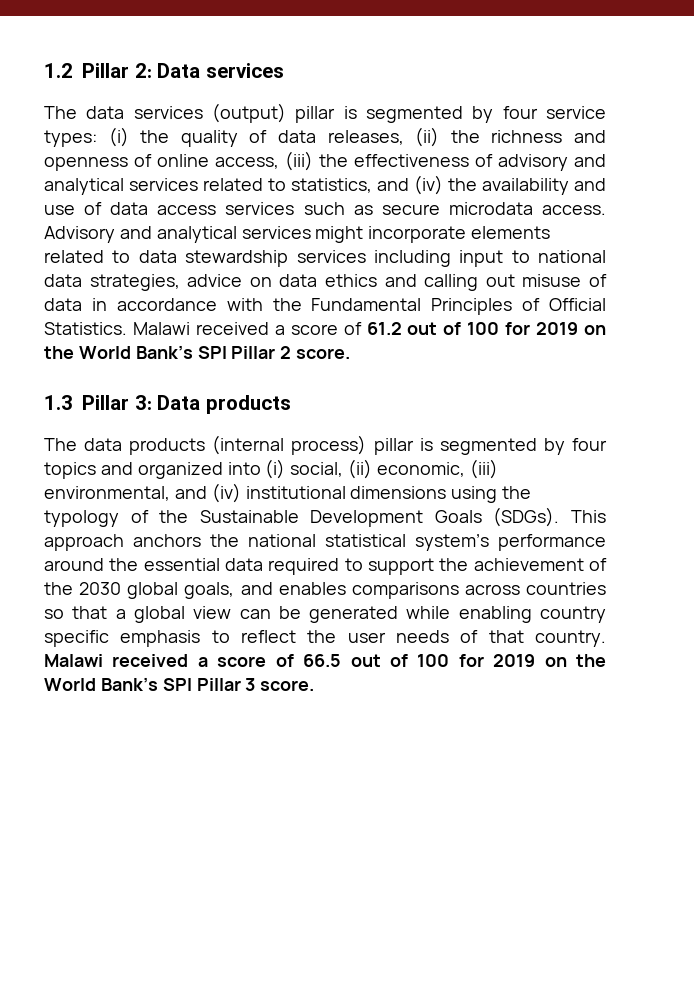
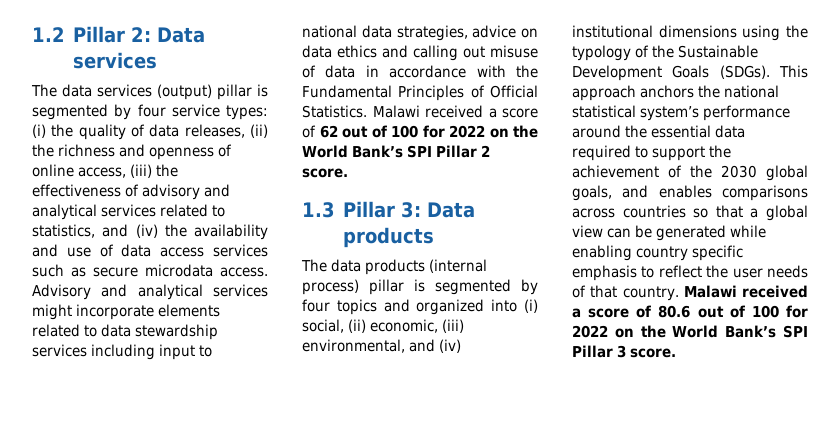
[366,322,579,335] 61.2 out of 100 for 2019 -> [319,125,485,138] 62 out of 100 for 2022
[303,654,536,667] 66.5 out of 100 for 2019 -> [658,305,808,318] [572,325,608,338] 80.6 out of 100 for 2022

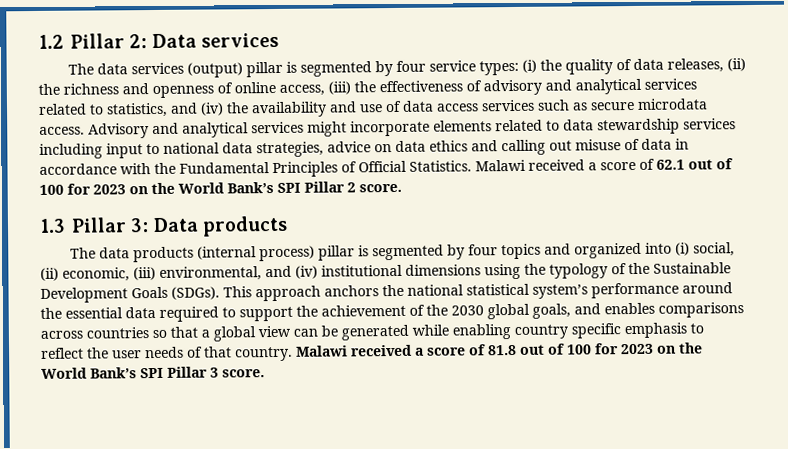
[319,125,485,138] 62 out of 100 for 2022 -> [656,158,733,170] [39,183,126,195] 62.1 out of 100 for 2023
[658,305,808,318] [572,325,608,338] 80.6 out of 100 for 2022 -> [488,343,654,356] 81.8 out of 100 for 2023

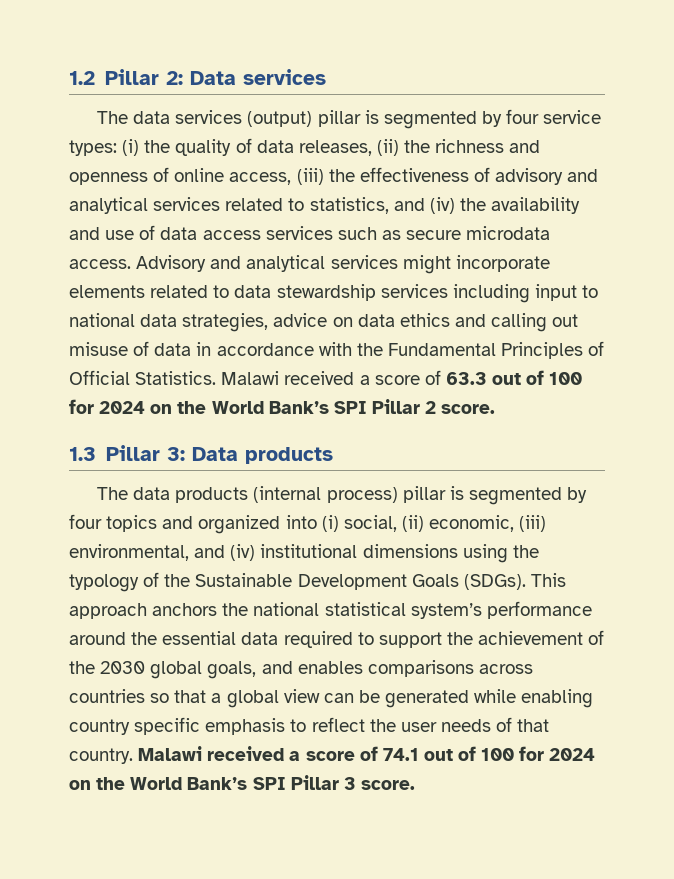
[656,158,733,170] [39,183,126,195] 62.1 out of 100 for 2023 -> [445,370,583,385] [69,399,146,414] 63.3 out of 100 for 2024
[488,343,654,356] 81.8 out of 100 for 2023 -> [382,746,596,761] 74.1 out of 100 for 2024

